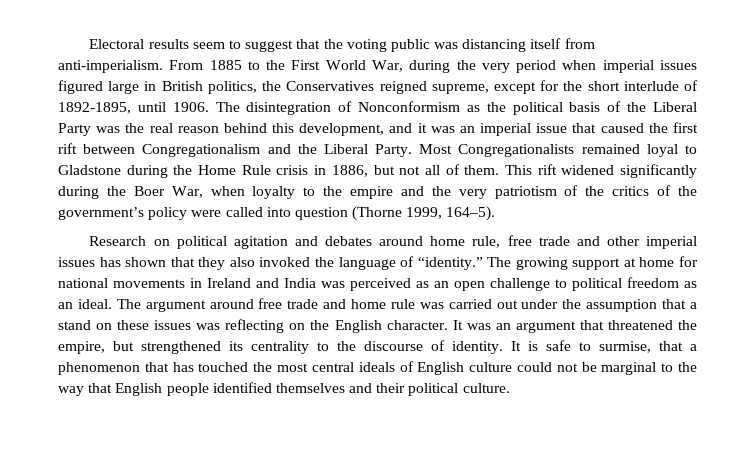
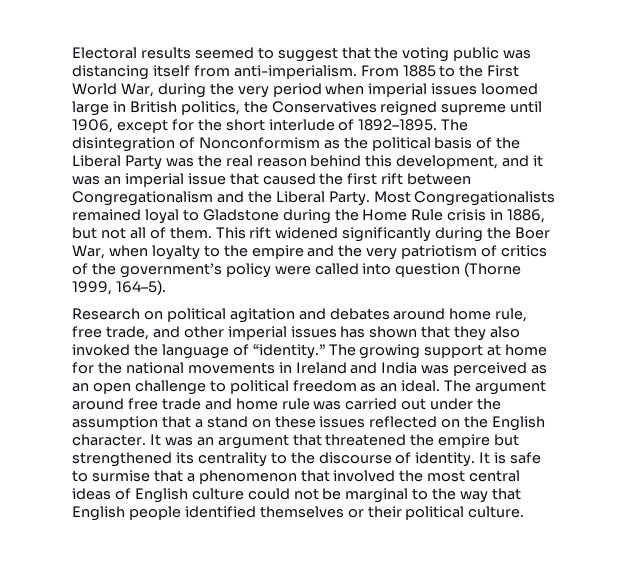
[192,42,225,49] seem -> [194,47,254,59] seemed
[58,80,103,94] figured -> [481,83,539,95] loomed
[431,84,489,94] supreme, -> [441,101,543,115] [72,119,113,133] supreme until 1906,
[58,102,209,114] 1892-1895, until 1906. -> [358,119,438,131] 1892–1895.
[585,186,605,196] the -> (498, 251) none
[538,236,570,246] trade -> [105,326,149,340] trade,
(698, 261) none -> [97,362,122,374] the
[196,319,285,333] was reflecting -> [369,416,438,428] reflected
[58,341,105,354] empire, -> [438,434,491,448] empire
[599,341,651,353] surmise, -> [91,470,150,482] surmise
[172,362,249,372] has touched -> [333,470,396,482] involved
[358,362,395,372] ideals -> [72,488,111,500] ideas
[349,383,373,393] and -> [347,509,364,518] or

